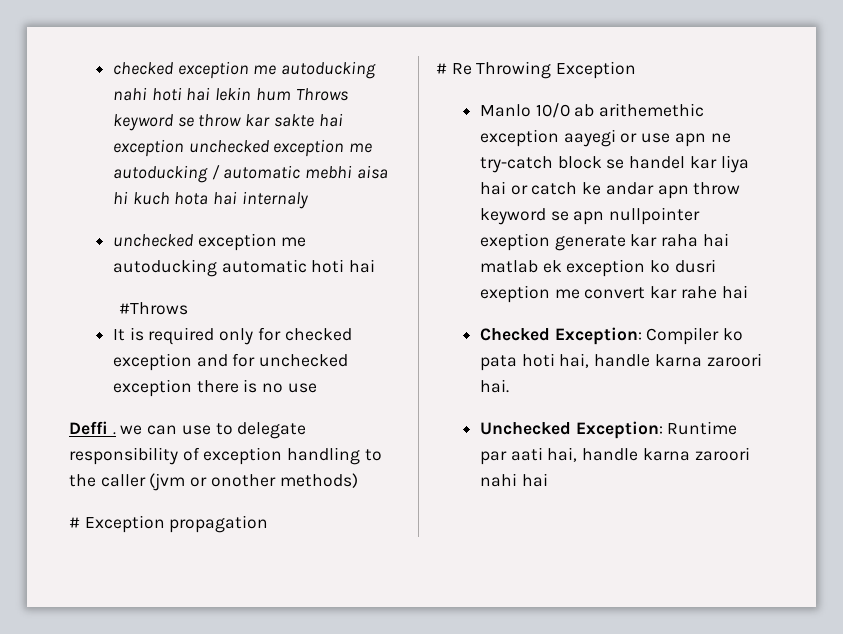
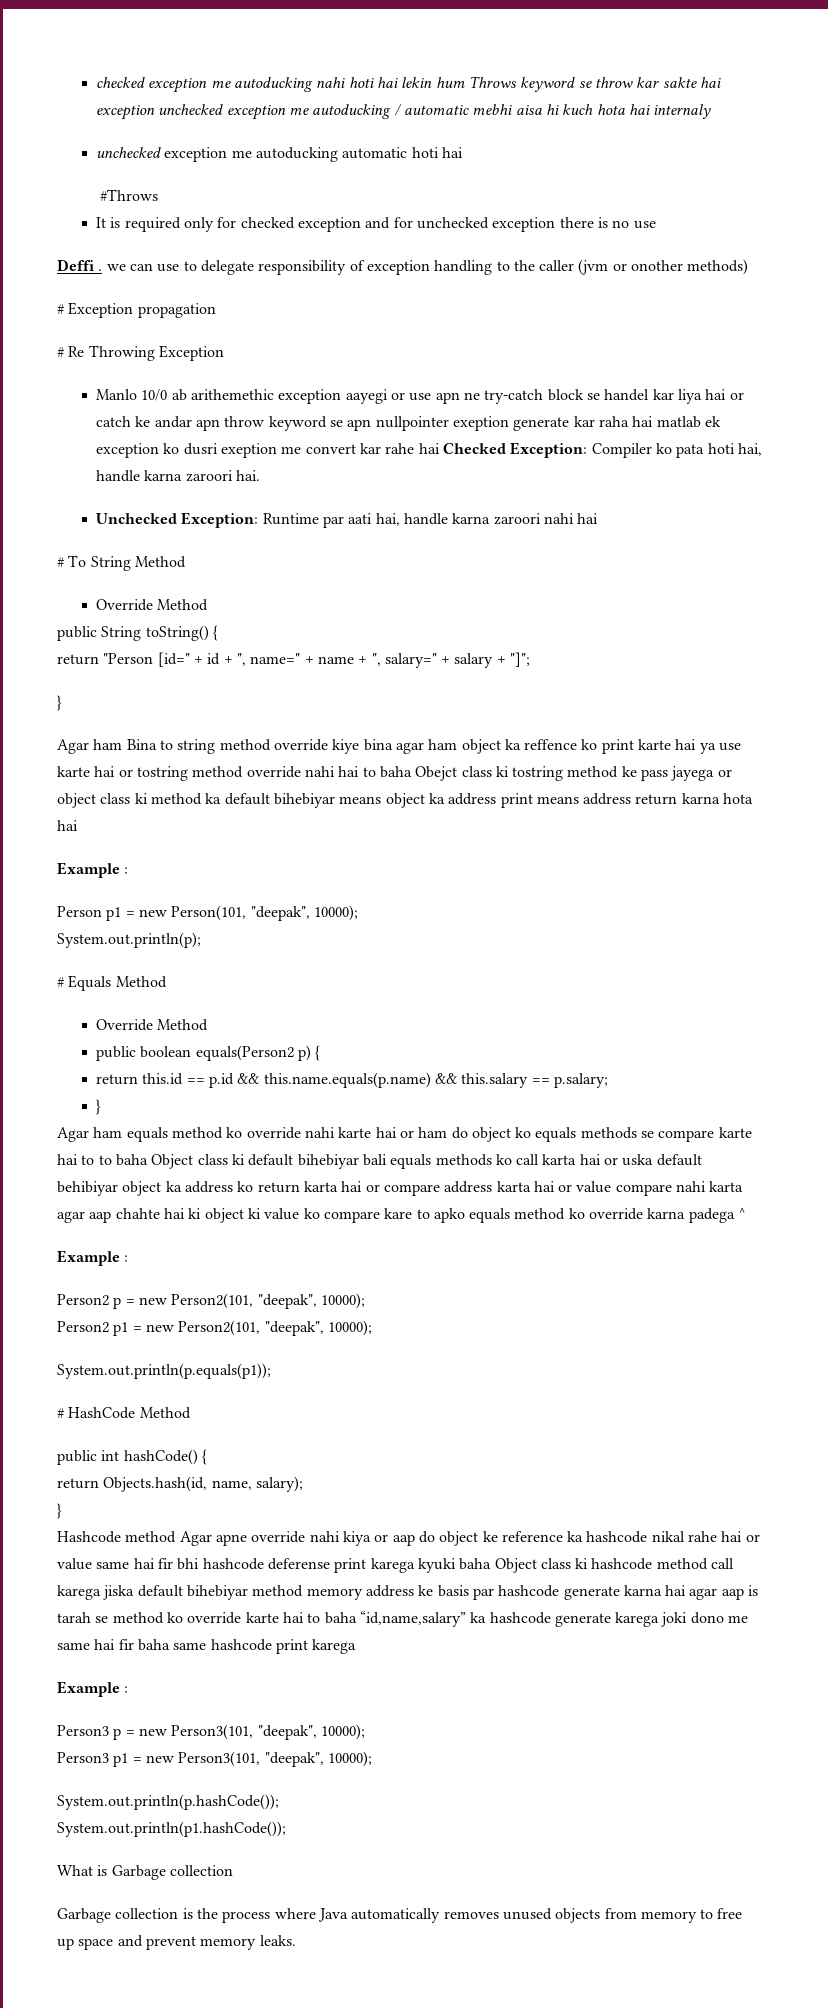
(748, 292) // -> (440, 448) none
(548, 480) none -> [57,555,186,571] [96,599,209,611] [57,625,218,641] [57,652,531,668] [57,695,62,711] [57,739,742,754] [57,766,732,781] [57,793,754,808] [57,820,78,831] [57,862,129,878] [57,905,358,921] [57,932,201,948] [57,975,167,991] [96,1019,209,1031] [96,1045,321,1061] [96,1072,608,1088] [96,1099,102,1115] [57,1127,752,1142] [57,1154,702,1169] [57,1181,744,1196] [57,1208,747,1223] [57,1250,129,1266] [57,1293,365,1309] [57,1320,372,1336] [57,1363,271,1379] [57,1407,191,1419] [57,1449,207,1465] [57,1476,303,1492] [57,1503,62,1519] [57,1531,760,1546] [57,1558,735,1573] [57,1585,759,1600] [57,1611,749,1627] [57,1639,357,1654] [57,1681,129,1697] [57,1724,365,1740] [57,1751,372,1767] [57,1794,279,1810] [57,1821,286,1837] [57,1865,233,1880] [57,1908,743,1923] [57,1935,296,1950] // # To String Method // Override Method // public String toString() { // return "Person [id=" + id + ", name=" + name + ", salary=" + salary + "]"; // } // Agar ham Bina to string method override kiye bina agar ham object ka reffence ko print karte hai ya use karte hai or tostring method override nahi hai to baha Obejct class ki tostring method ke pass jayega or object class ki method ka default bihebiyar means object ka address print means address return karna hota hai // Example : // Person p1 = new Person(101, "deepak", 10000); // System.out.println(p); // # Equals Method // Override Method // public boolean equals(Person2 p) { // return this.id == p.id && this.name.equals(p.name) && this.salary == p.salary; // } // Agar ham equals method ko override nahi karte hai or ham do object ko equals methods se compare karte hai to to baha Object class ki default bihebiyar bali equals methods ko call karta hai or uska default behibiyar object ka address ko return karta hai or compare address karta hai or value compare nahi karta agar aap chahte hai ki object ki value ko compare kare to apko equals method ko override karna padega ^ // Example : // Person2 p = new Person2(101, "deepak", 10000); // Person2 p1 = new Person2(101, "deepak", 10000); // System.out.println(p.equals(p1)); // # HashCode Method // public int hashCode() { // return Objects.hash(id, name, salary); // } // Hashcode method Agar apne override nahi kiya or aap do object ke reference ka hashcode nikal rahe hai or value same hai fir bhi hashcode deferense print karega kyuki baha Object class ki hashcode method call karega jiska default bihebiyar method memory address ke basis par hashcode generate karna hai agar aap is tarah se method ko override karte hai to baha “id,name,salary” ka hashcode generate karega joki dono me same hai fir baha same hashcode print karega // Example : // Person3 p = new Person3(101, "deepak", 10000); // Person3 p1 = new Person3(101, "deepak", 10000); // System.out.println(p.hashCode()); // System.out.println(p1.hashCode()); // What is Garbage collection // Garbage collection is the process where Java automatically removes unused objects from memory to free up space and prevent memory leaks.

